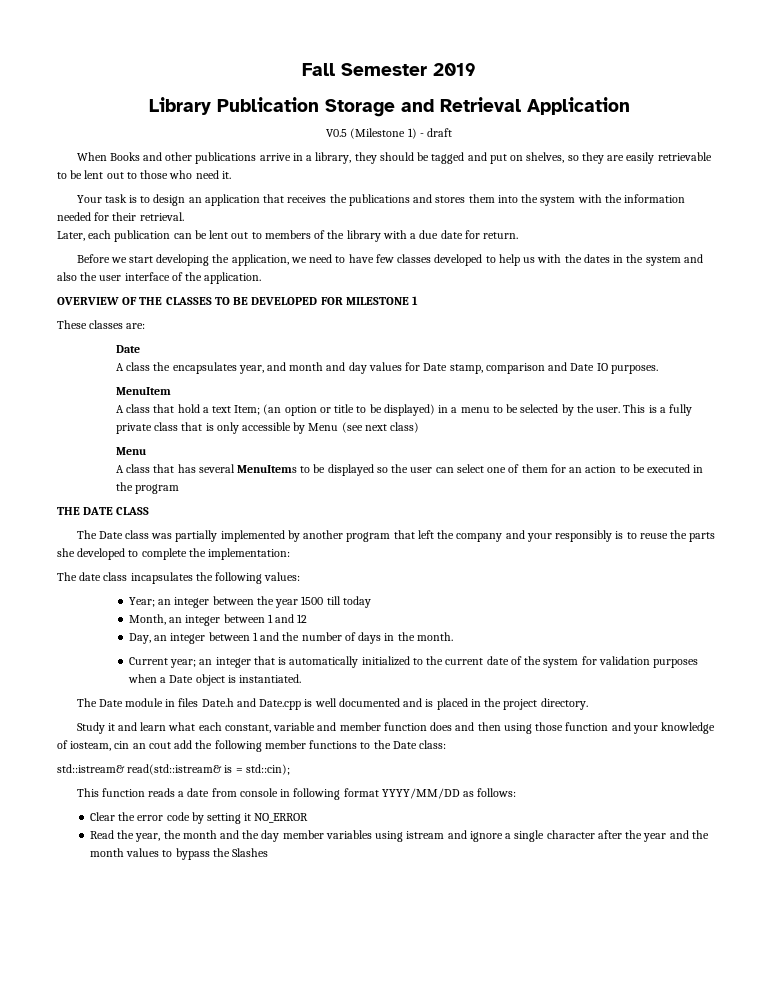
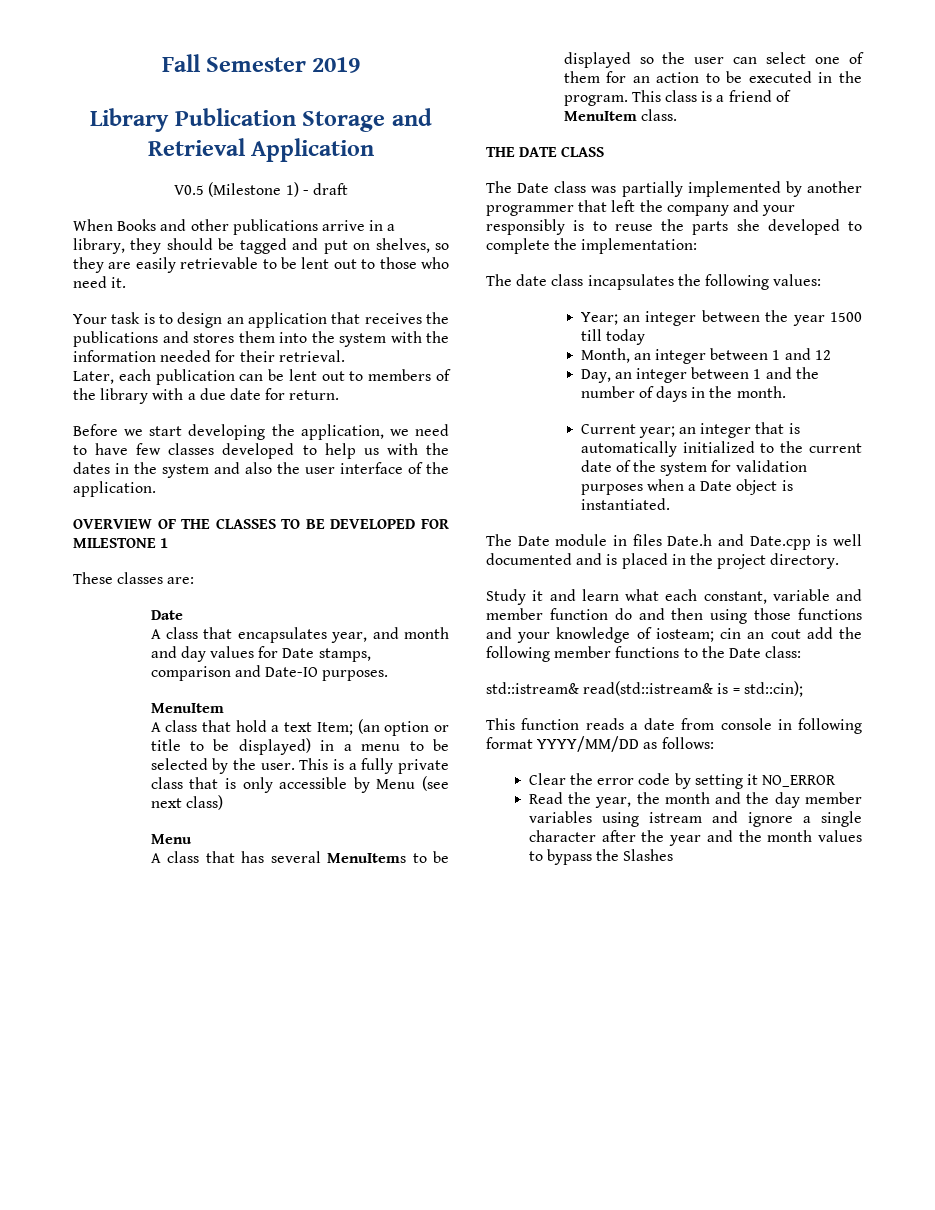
[153,362,171,371] the -> [203,627,233,639] that
[449,364,483,374] stamp, -> [318,648,371,662] stamps,
[570,363,608,371] Date IO -> [264,667,318,677] Date-IO
[135,484,180,494] program -> [563,90,791,106] [563,109,677,121] program. This class is a friend of MenuItem class.
[346,532,391,542] program -> [486,205,574,216] programmer
[430,722,453,731] does -> [614,608,632,620] do
[565,722,609,731] function -> [798,608,862,620] functions
[70,741,112,751] iosteam, -> [655,628,714,642] iosteam;

